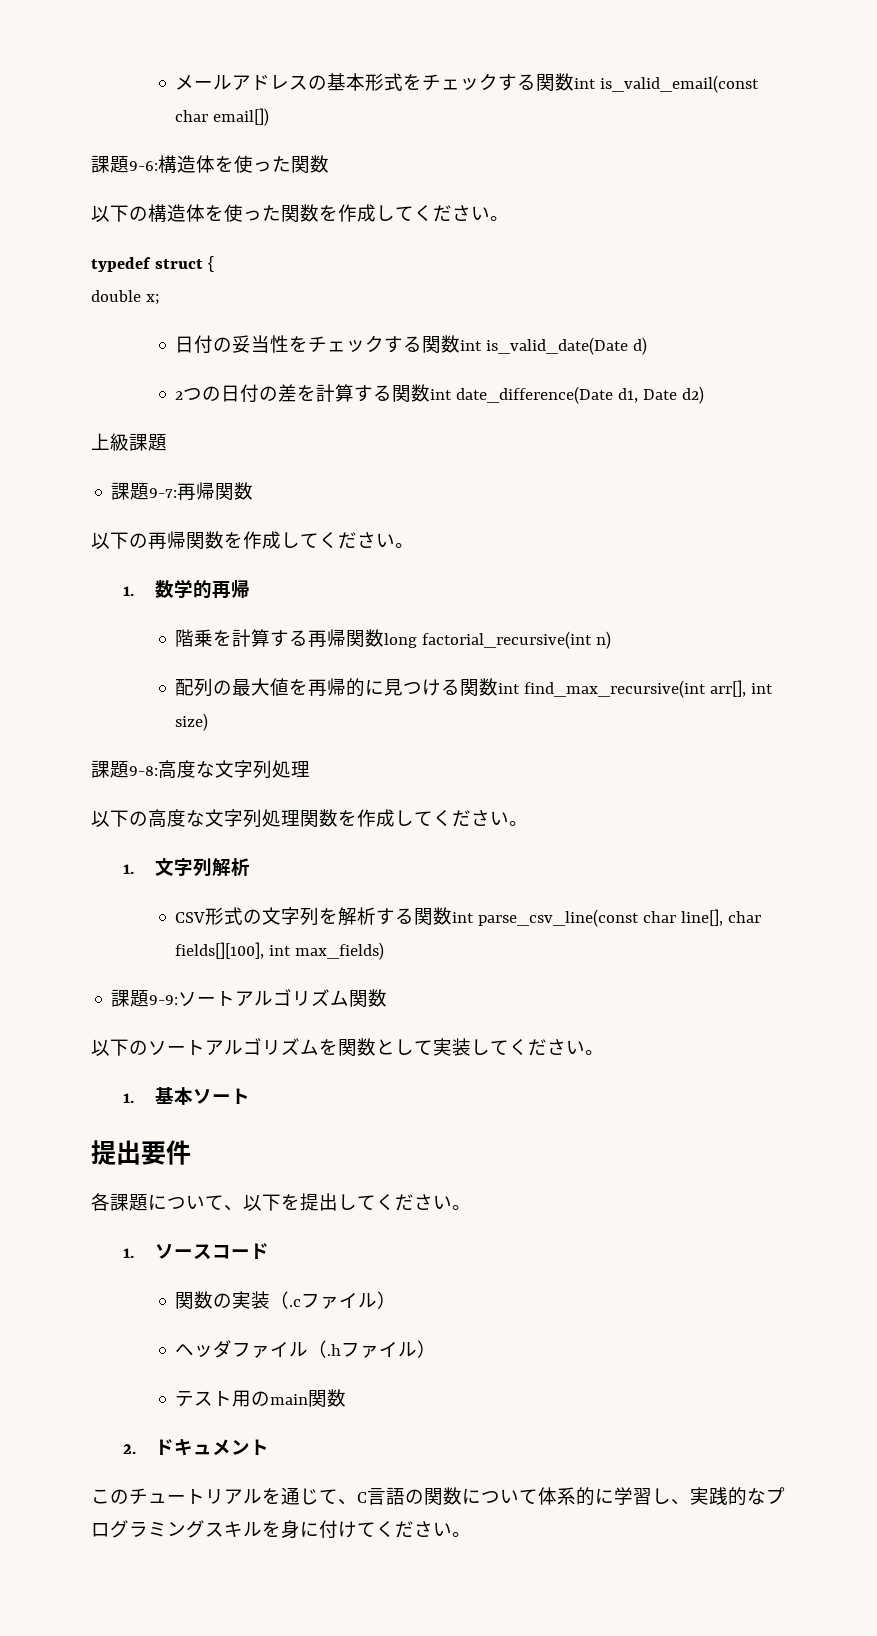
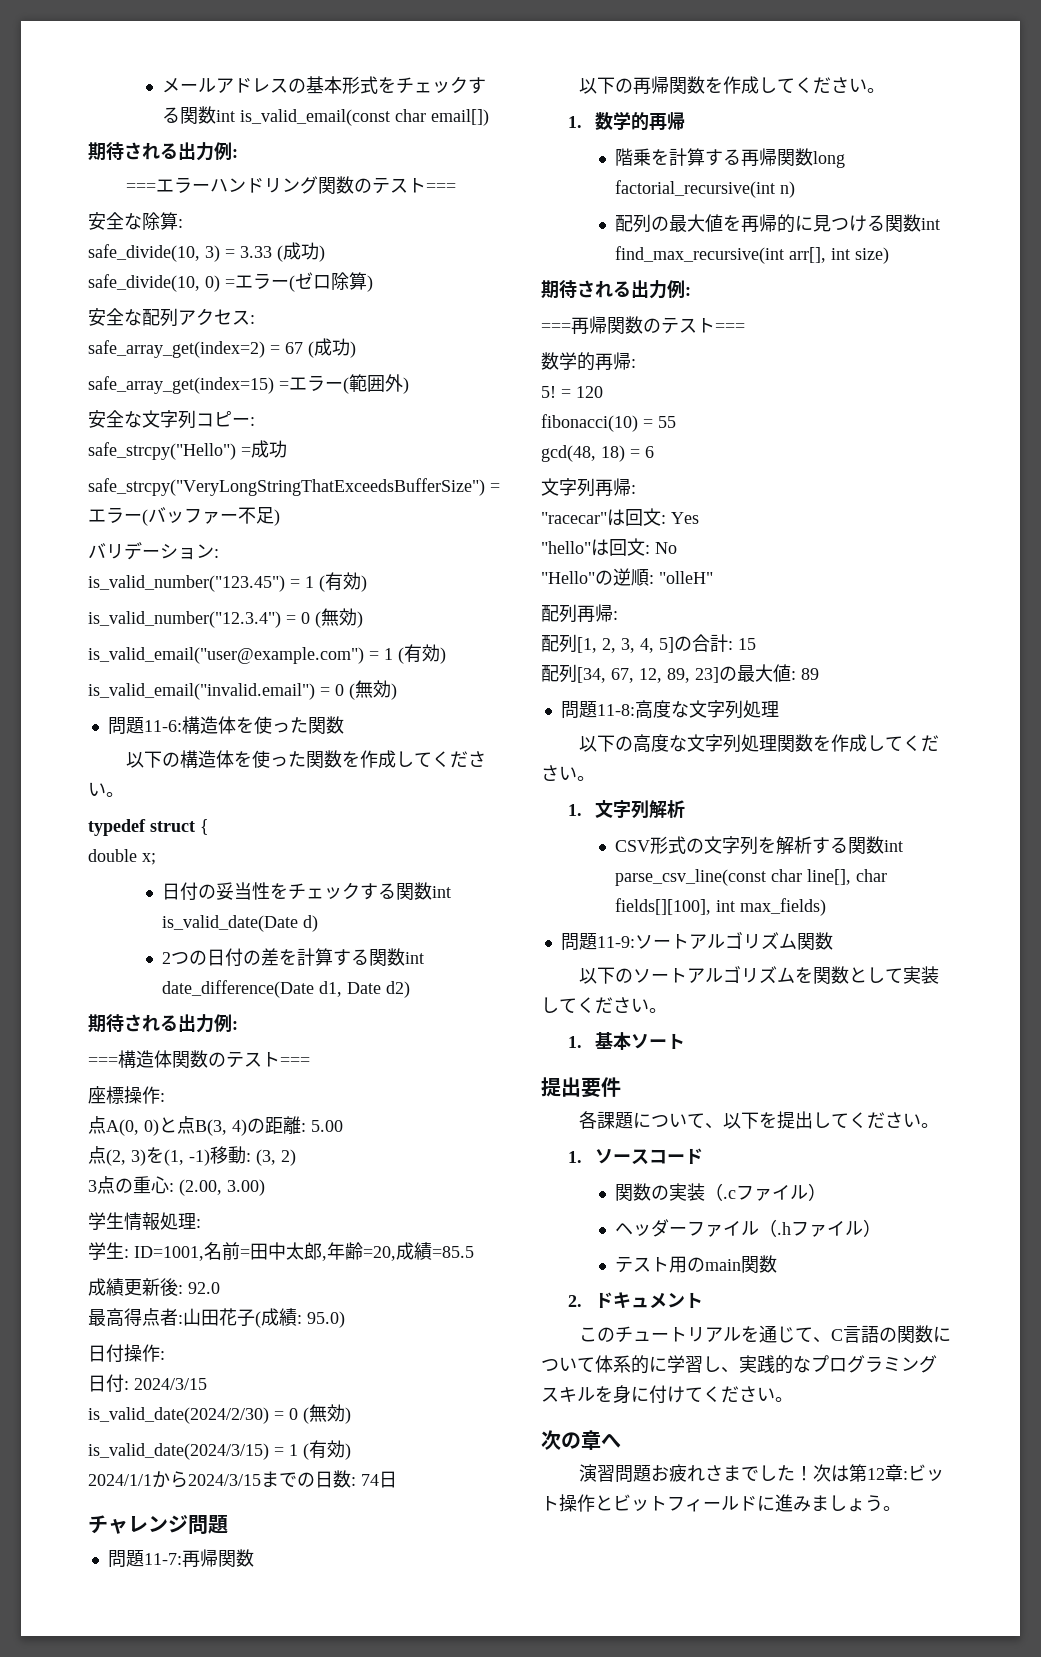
[91,155,158,173] 課題9-6: -> [88,142,238,161] [125,176,456,194] [88,212,183,230] [88,242,325,262] [88,272,373,292] [88,308,255,327] [88,338,356,358] [88,374,409,394] [88,410,255,429] [88,440,287,460] [88,478,500,496] [88,507,280,526] [88,542,219,560] [88,572,367,592] [88,608,363,628] [88,644,446,664] [88,680,397,700] [107,717,182,735] 期待される出力例: // ===エラーハンドリング関数のテスト=== // 安全な除算: // safe_divide(10, 3) = 3.33 (成功) // safe_divide(10, 0) =エラー(ゼロ除算) // 安全な配列アクセス: // safe_array_get(index=2) = 67 (成功) // safe_array_get(index=15) =エラー(範囲外) // 安全な文字列コピー: // safe_strcpy("Hello") =成功 // safe_strcpy("VeryLongStringThatExceedsBufferSize") =エラー(バッファー不足) // バリデーション: // is_valid_number("123.45") = 1 (有効) // is_valid_number("12.3.4") = 0 (無効) // is_valid_email("user@example.com") = 1 (有効) // is_valid_email("invalid.email") = 0 (無効) // 問題11-6:
[91,433,148,451] 上級課 -> [88,1014,238,1033] [88,1050,310,1068] [88,1086,165,1104] [88,1116,343,1136] [88,1146,296,1166] [88,1176,265,1196] [88,1212,201,1231] [88,1242,474,1261] [88,1278,220,1296] [88,1308,345,1328] [88,1344,165,1363] [88,1374,207,1393] [88,1404,351,1424] [88,1440,351,1460] [88,1470,397,1488] [88,1515,208,1534] 期待される出力例: // ===構造体関数のテスト=== // 座標操作: // 点A(0, 0)と点B(3, 4)の距離: 5.00 // 点(2, 3)を(1, -1)移動: (3, 2) // 3点の重心: (2.00, 3.00) // 学生情報処理: // 学生: ID=1001,名前=田中太郎,年齢=20,成績=85.5 // 成績更新後: 92.0 // 最高得点者:山田花子(成績: 95.0) // 日付操作: // 日付: 2024/3/15 // is_valid_date(2024/2/30) = 0 (無効) // is_valid_date(2024/3/15) = 1 (有効) // 2024/1/1から2024/3/15までの日数: 74日 // チャレンジ問
[111,482,178,500] 課題9-7: -> [107,1550,182,1568] 問題11-7:
[91,760,158,778] 課題9-8: -> [541,280,691,299] [541,316,745,335] [541,352,636,371] [541,386,603,398] [541,414,676,432] [541,445,654,462] [541,478,636,497] [541,508,699,526] [541,538,677,556] [541,568,713,586] [541,604,618,623] [541,634,756,653] [541,664,819,683] [560,701,635,719] 期待される出力例: // ===再帰関数のテスト=== // 数学的再帰: // 5! = 120 // fibonacci(10) = 55 // gcd(48, 18) = 6 // 文字列再帰: // "racecar"は回文: Yes // "hello"は回文: No // "Hello"の逆順: "olleH" // 配列再帰: // 配列[1, 2, 3, 4, 5]の合計: 15 // 配列[34, 67, 12, 89, 23]の最大値: 89 // 問題11-8:
[111,989,179,1007] 課題9-9: -> [560,933,635,951] 問題11-9:
(233, 1349) none -> [669,1226,688,1235] ー
(471, 1534) none -> [541,1430,621,1450] [578,1464,944,1483] [541,1494,901,1512] // 次の章へ // 演習問題お疲れさまでした！次は第12章:ビット操作とビットフィールドに進みましょう。

